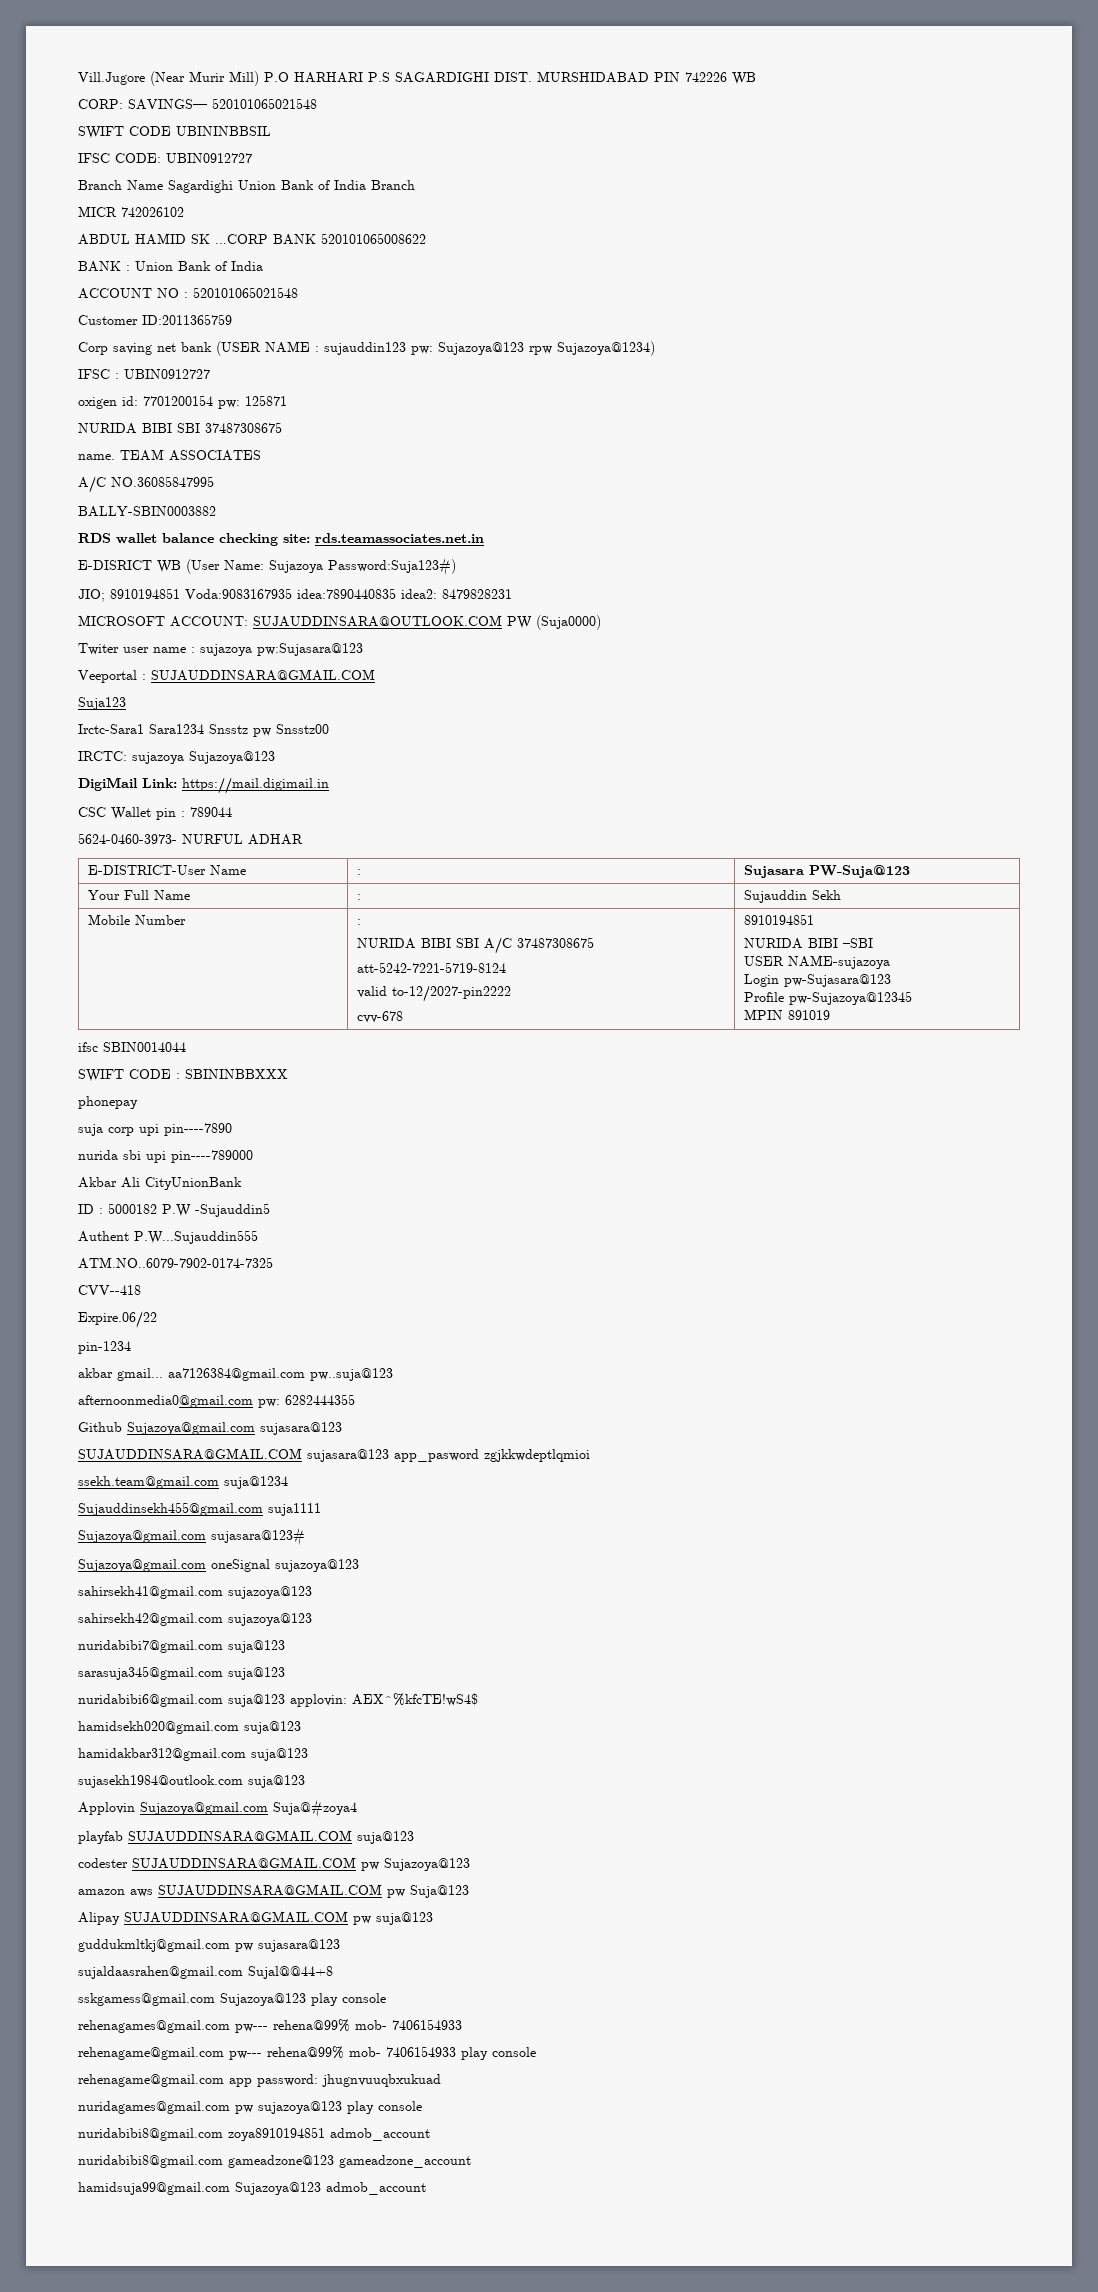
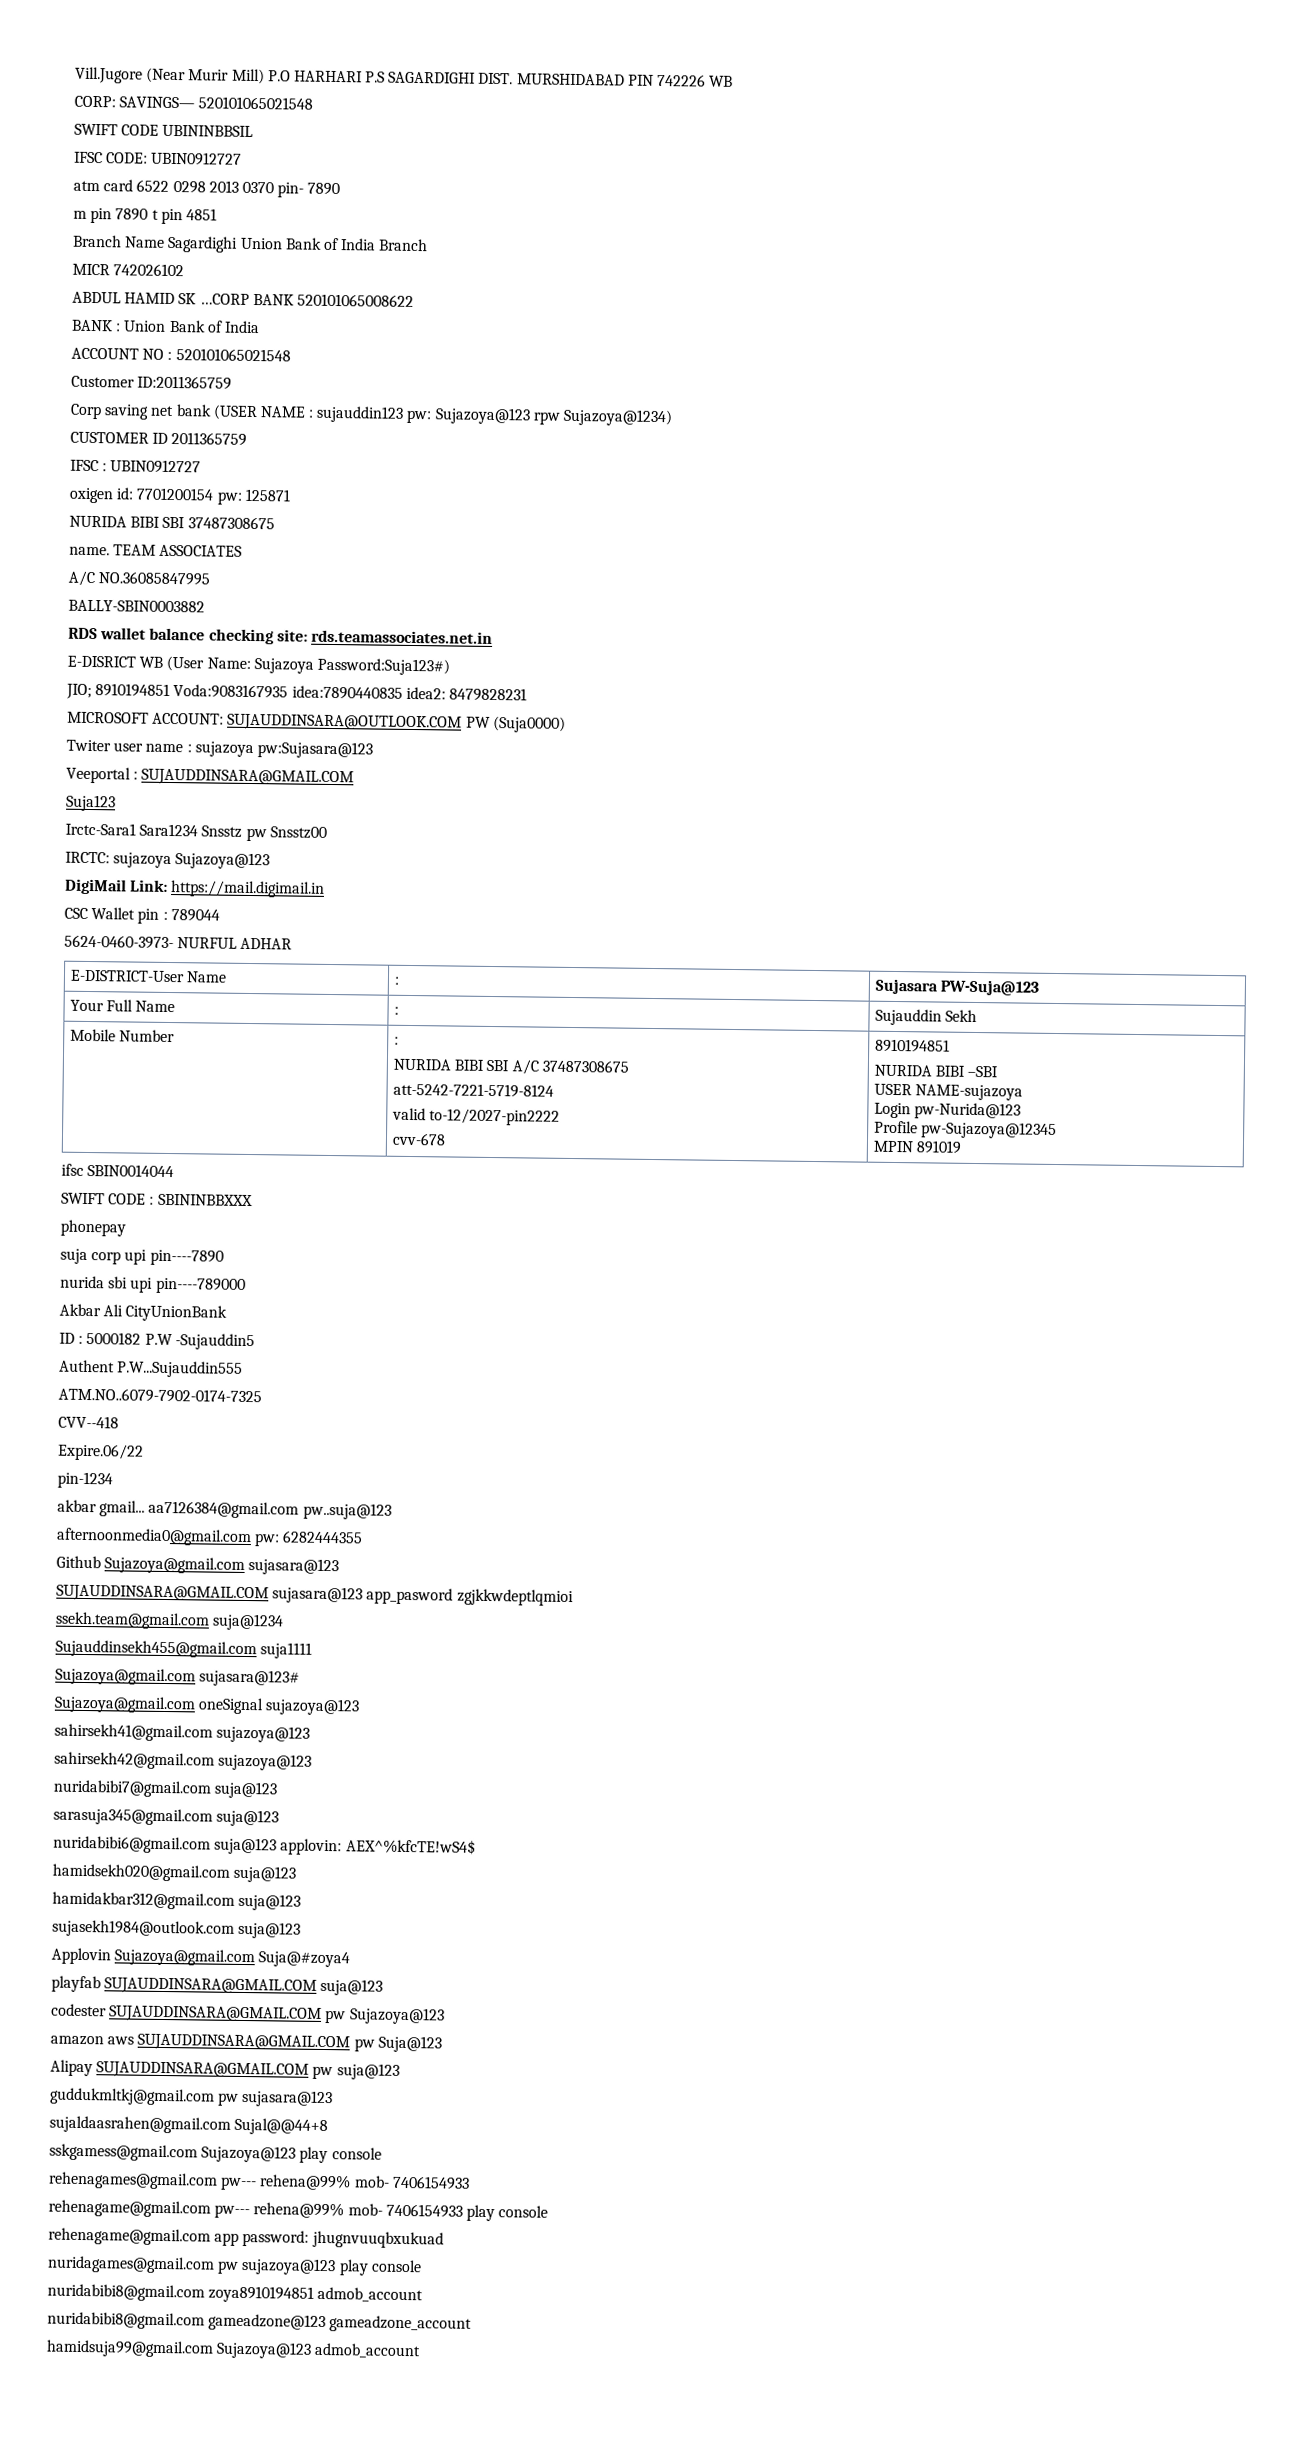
(252, 158) none -> [73,179,341,198] [73,207,217,225] // atm card 6522 0298 2013 0370 pin- 7890 // m pin 7890 t pin 4851
(655, 348) none -> [70,431,248,446] // CUSTOMER ID 2011365759
[784,974,892,987] pw-Sujasara@123 -> [914,1102,1022,1120] pw-Nurida@123

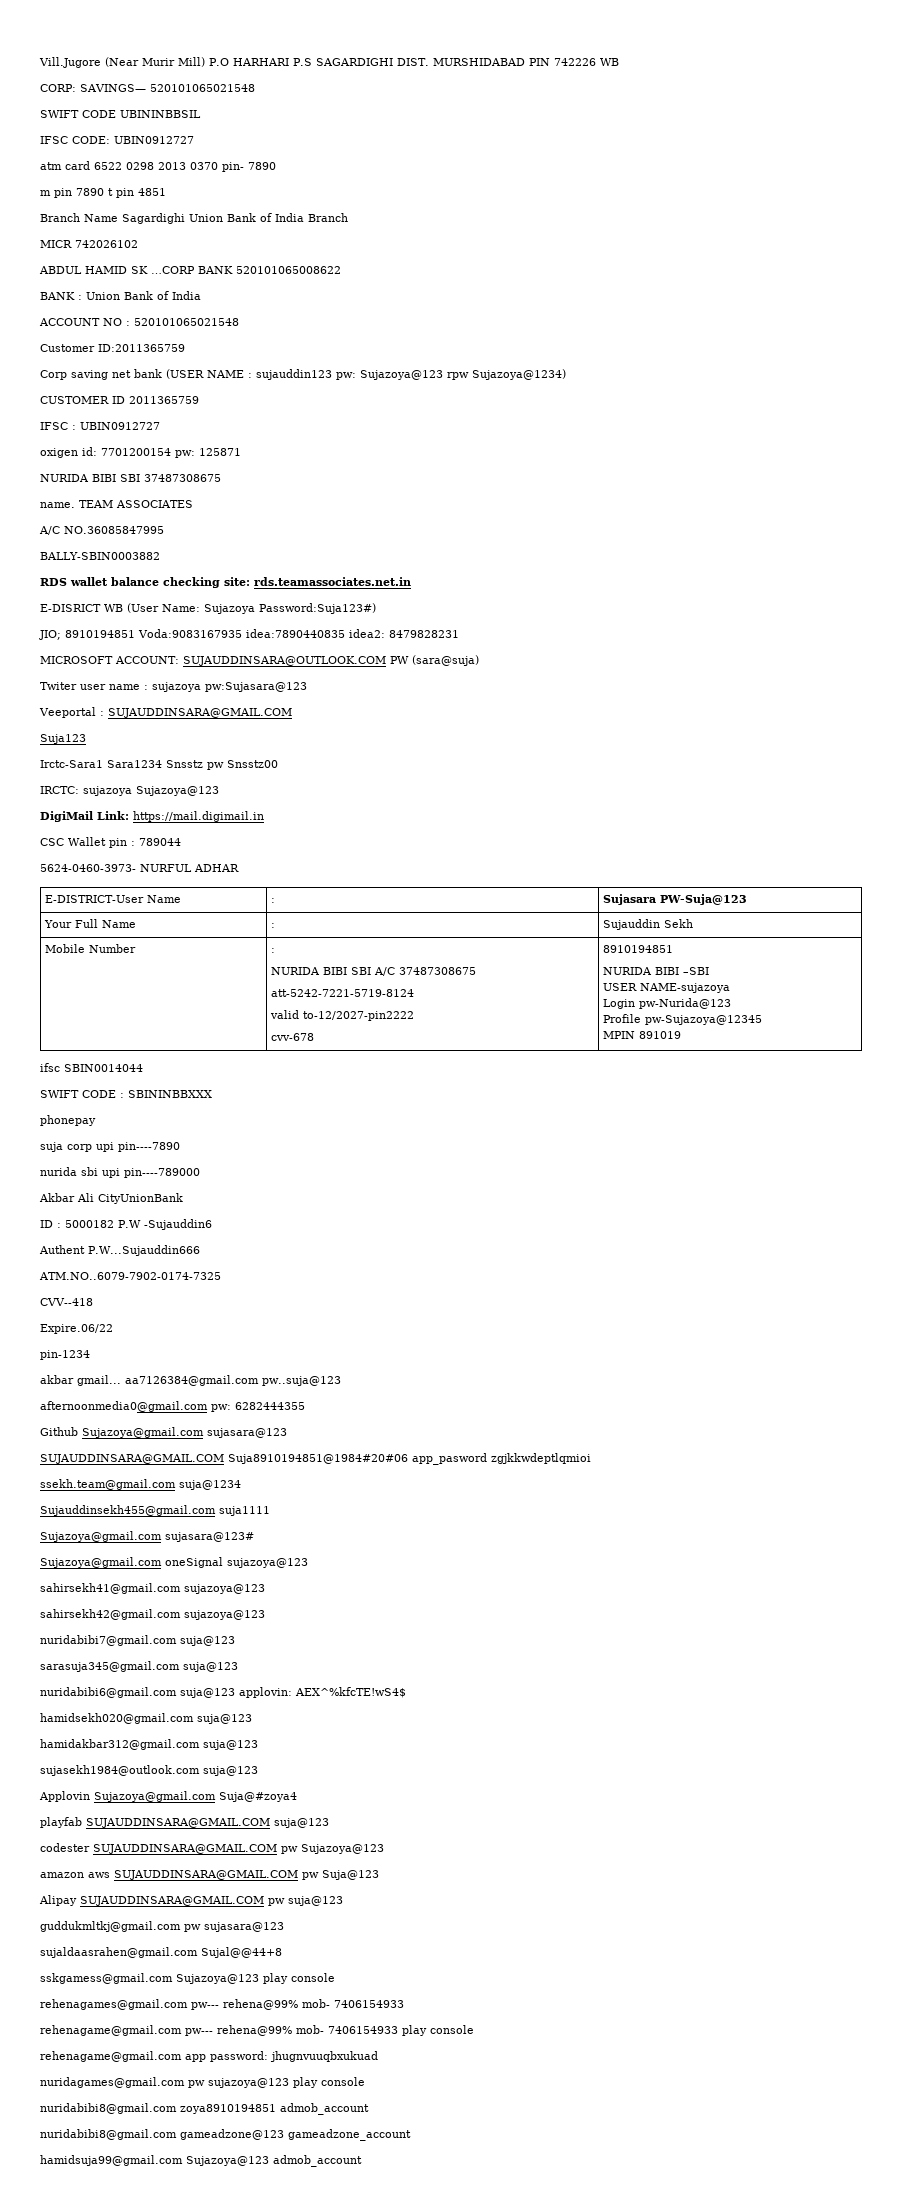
[492,715,566,733] (Suja0000) -> [412,655,479,666] (sara@suja)
[174,1333,255,1351] -Sujauddin5 -> [143,1219,212,1230] -Sujauddin6
[117,1360,244,1378] P.W...Sujauddin555 -> [88,1245,200,1256] P.W...Sujauddin666
[272,1586,364,1604] sujasara@123 -> [228,1454,408,1464] Suja8910194851@1984#20#06

